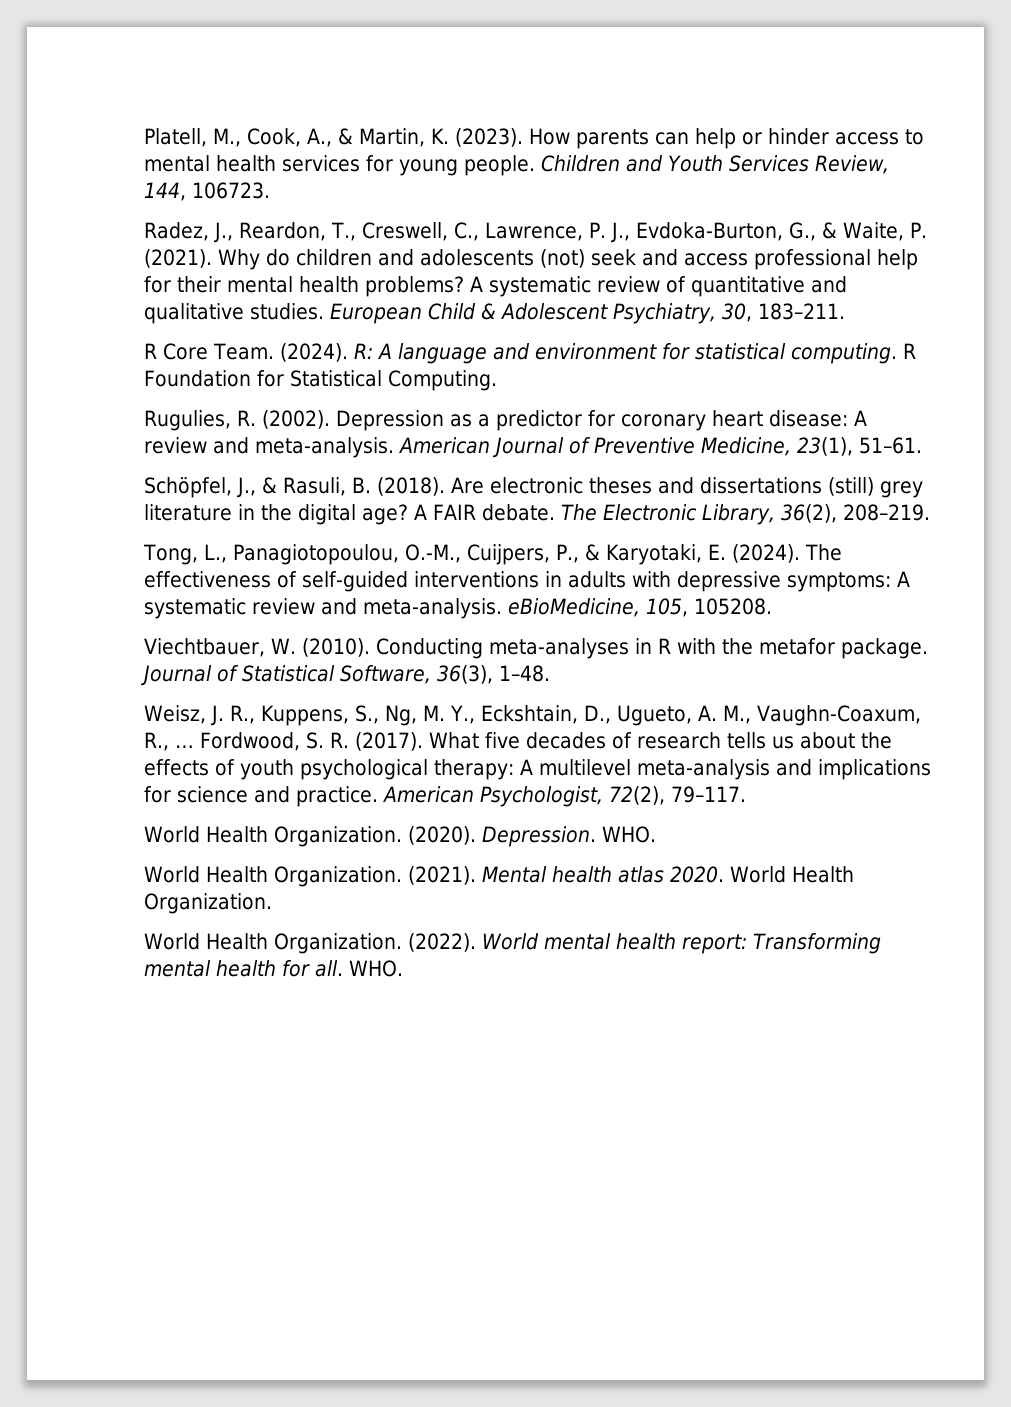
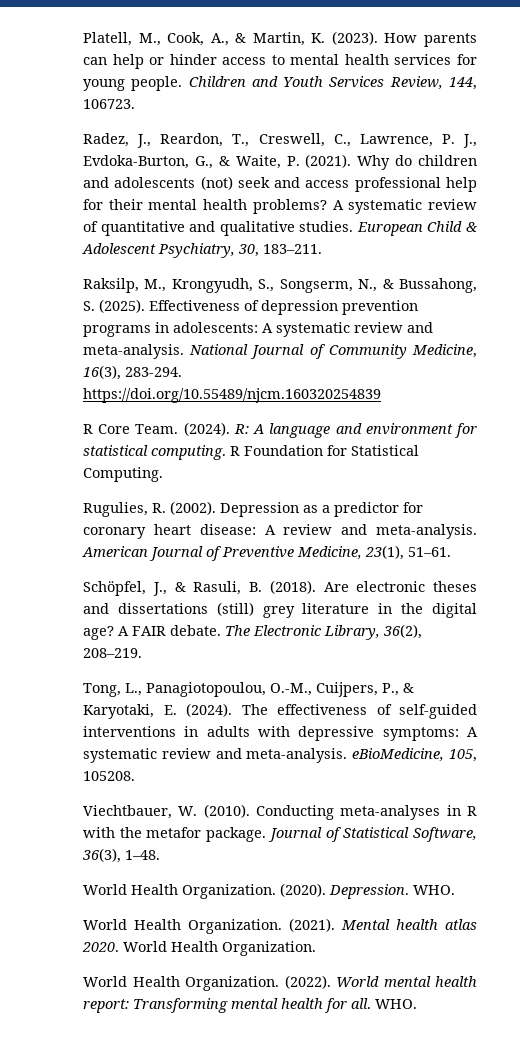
(845, 311) none -> [83,278,477,293] [83,299,419,315] [83,322,434,337] [83,344,477,359] [83,365,183,380] [83,388,382,403] // Raksilp, M., Krongyudh, S., Songserm, N., & Bussahong, S. (2025). Effectiveness of depression prevention programs in adolescents: A systematic review and meta-analysis. National Journal of Community Medicine, 16(3), 283-294. https://doi.org/10.55489/njcm.160320254839
[143,705,921,726] [143,732,892,751] [143,759,931,780] [143,786,746,807] // Weisz, J. R., Kuppens, S., Ng, M. Y., Eckshtain, D., Ugueto, A. M., Vaughn-Coaxum, R., … Fordwood, S. R. (2017). What five decades of research tells us about the effects of youth psychological therapy: A multilevel meta-analysis and implications for science and practice. American Psychologist, 72(2), 79–117. -> (161, 855) none

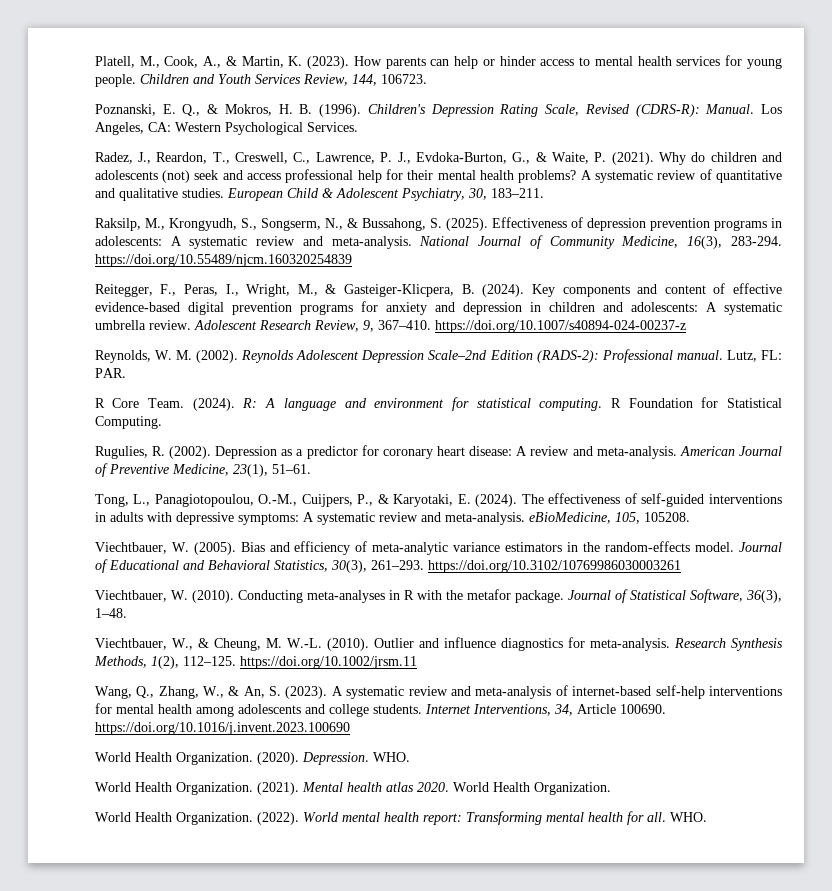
(136, 104) none -> [94,104,783,117] [94,122,358,135] // Poznanski, E. Q., & Mokros, H. B. (1996). Children's Depression Rating Scale, Revised (CDRS-R): Manual. Los Angeles, CA: Western Psychological Services.
(382, 395) none -> [94,283,782,297] [94,301,782,315] [94,320,686,333] [94,349,782,363] [94,368,126,378] // Reitegger, F., Peras, I., Wright, M., & Gasteiger-Klicpera, B. (2024). Key components and content of effective evidence-based digital prevention programs for anxiety and depression in children and adolescents: A systematic umbrella review. Adolescent Research Review, 9, 367–410. https://doi.org/10.1007/s40894-024-00237-z // Reynolds, W. M. (2002). Reynolds Adolescent Depression Scale–2nd Edition (RADS-2): Professional manual. Lutz, FL: PAR.
[83,580,477,596] [83,602,478,618] [83,624,423,640] [83,648,143,658] // Schöpfel, J., & Rasuli, B. (2018). Are electronic theses and dissertations (still) grey literature in the digital age? A FAIR debate. The Electronic Library, 36(2), 208–219. -> (311, 469) none
(136, 776) none -> [94,541,782,555] [94,559,681,573] // Viechtbauer, W. (2005). Bias and efficiency of meta-analytic variance estimators in the random-effects model. Journal of Educational and Behavioral Statistics, 30(3), 261–293. https://doi.org/10.3102/10769986030003261
(161, 855) none -> [94,637,783,651] [93,656,417,669] [94,685,782,699] [94,703,666,717] [94,722,350,735] // Viechtbauer, W., & Cheung, M. W.-L. (2010). Outlier and influence diagnostics for meta-analysis. Research Synthesis Methods, 1(2), 112–125. https://doi.org/10.1002/jrsm.11 // Wang, Q., Zhang, W., & An, S. (2023). A systematic review and meta-analysis of internet-based self-help interventions for mental health among adolescents and college students. Internet Interventions, 34, Article 100690. https://doi.org/10.1016/j.invent.2023.100690

